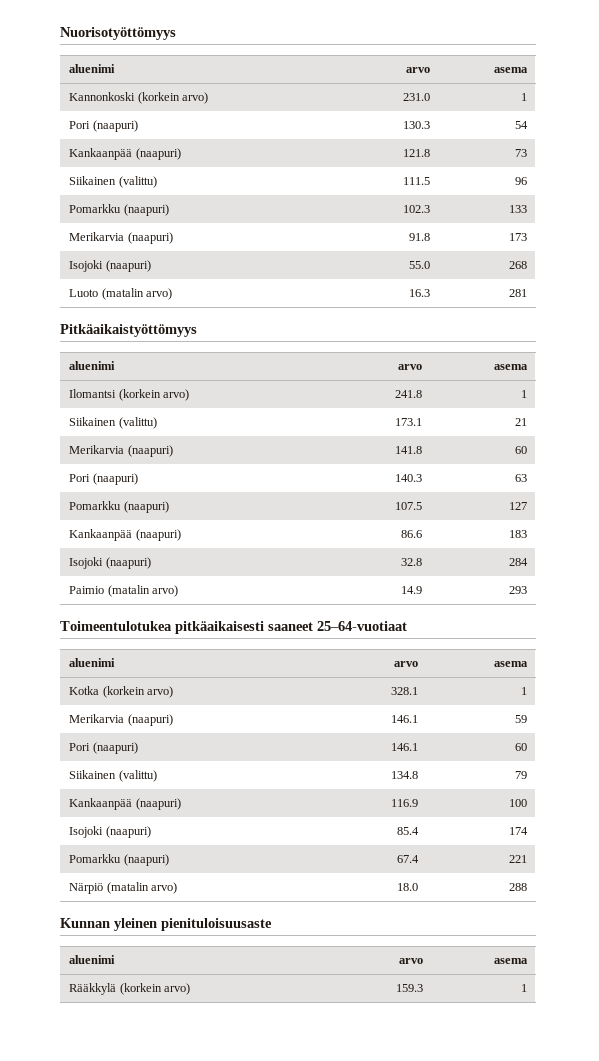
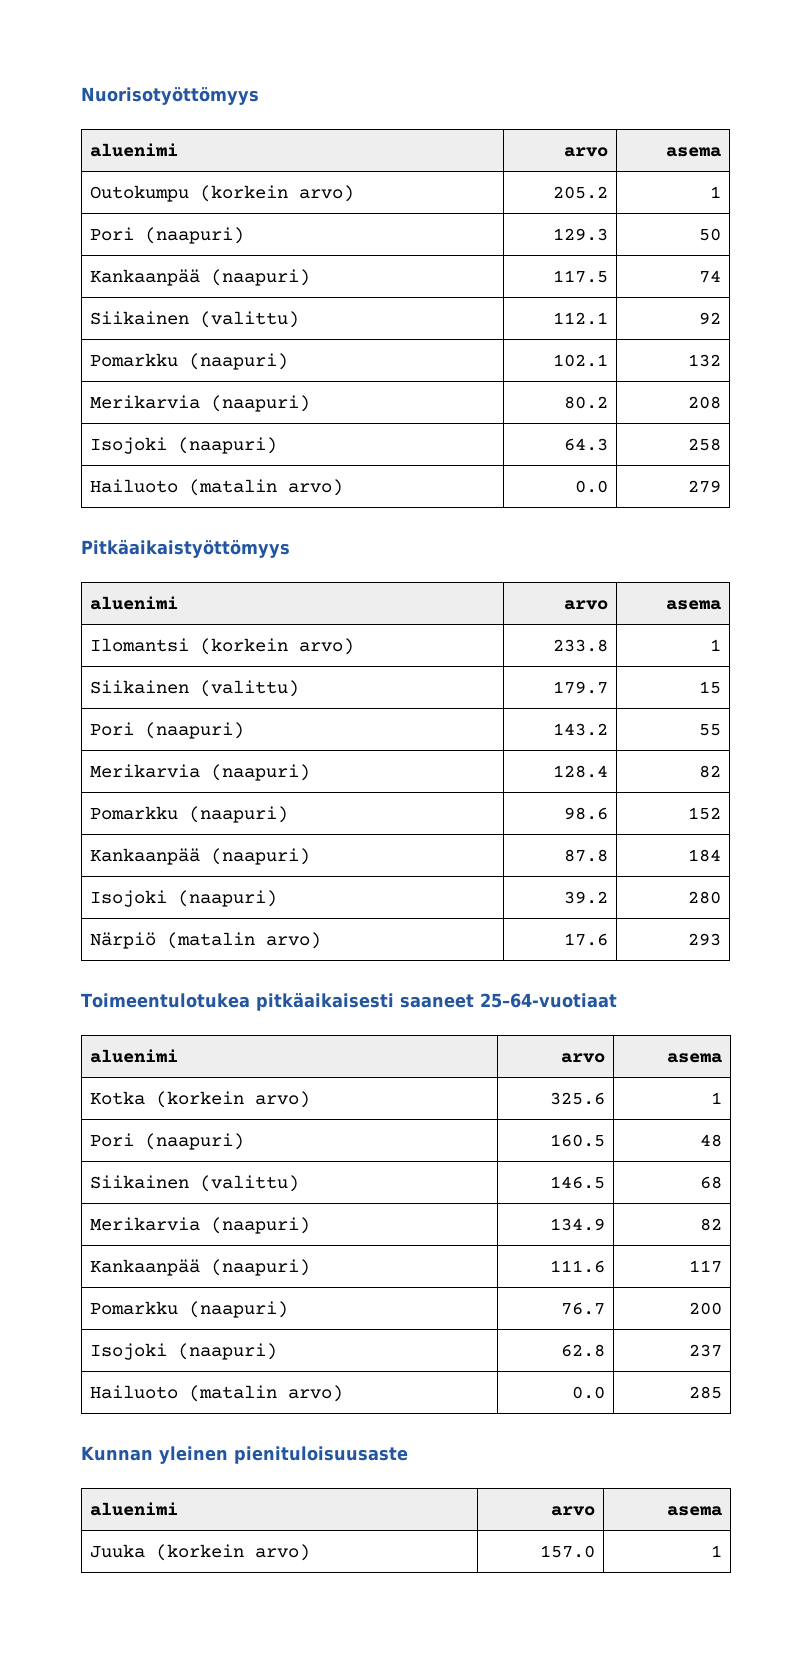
[69,92,209,104] [402,93,430,101] [520,93,527,101] [69,120,138,132] [402,121,430,129] [514,121,528,129] [69,148,181,160] [402,149,430,157] [514,149,527,157] [69,176,157,188] [402,177,430,185] [514,177,527,185] [69,204,169,216] [402,205,430,213] [508,205,527,213] [69,232,173,244] [408,233,430,241] [508,233,527,241] [69,260,151,272] [408,261,430,269] [508,261,527,269] [69,288,173,300] [408,289,430,297] [508,289,527,297] Kannonkoski (korkein arvo) | 231.0 | 1 // Pori (naapuri) | 130.3 | 54 // Kankaanpää (naapuri) | 121.8 | 73 // Siikainen (valittu) | 111.5 | 96 // Pomarkku (naapuri) | 102.3 | 133 // Merikarvia (naapuri) | 91.8 | 173 // Isojoki (naapuri) | 55.0 | 268 // Luoto (matalin arvo) | 16.3 | 281 -> [89,185,354,202] [553,186,609,199] [710,186,722,198] [89,227,244,244] [553,228,609,241] [699,228,722,241] [89,269,310,286] [553,270,609,283] [699,270,722,283] [89,311,299,328] [553,312,609,325] [699,312,722,325] [89,353,288,370] [553,354,609,367] [688,354,722,367] [89,395,310,412] [564,396,609,409] [688,396,722,409] [89,437,277,454] [564,438,609,451] [688,438,722,451] [89,479,343,496] [575,480,609,493] [688,480,722,493] Outokumpu (korkein arvo) | 205.2 | 1 // Pori (naapuri) | 129.3 | 50 // Kankaanpää (naapuri) | 117.5 | 74 // Siikainen (valittu) | 112.1 | 92 // Pomarkku (naapuri) | 102.1 | 132 // Merikarvia (naapuri) | 80.2 | 208 // Isojoki (naapuri) | 64.3 | 258 // Hailuoto (matalin arvo) | 0.0 | 279
[394,390,422,398] 241.8 -> [553,639,609,652] 233.8
[394,418,422,426] [514,418,527,426] [69,445,173,457] [394,446,422,454] [514,446,527,454] [69,473,138,485] [394,474,422,482] [514,474,527,482] [69,501,169,513] [394,502,422,510] [508,502,527,510] [69,529,181,541] [400,530,422,538] [508,530,527,538] [69,557,151,569] [400,558,422,566] [508,558,528,566] [69,585,179,597] [400,586,422,594] 173.1 | 21 // Merikarvia (naapuri) | 141.8 | 60 // Pori (naapuri) | 140.3 | 63 // Pomarkku (naapuri) | 107.5 | 127 // Kankaanpää (naapuri) | 86.6 | 183 // Isojoki (naapuri) | 32.8 | 284 // Paimio (matalin arvo) | 14.9 -> [553,681,609,694] [699,681,722,694] [89,722,244,739] [553,723,609,736] [699,724,722,736] [89,764,310,781] [553,765,609,778] [699,765,722,778] [89,806,288,823] [564,807,609,820] [688,807,722,820] [89,848,310,865] [564,849,609,862] [688,849,722,862] [89,890,277,907] [564,891,609,904] [688,891,722,904] [89,932,321,949] [564,933,609,946] 179.7 | 15 // Pori (naapuri) | 143.2 | 55 // Merikarvia (naapuri) | 128.4 | 82 // Pomarkku (naapuri) | 98.6 | 152 // Kankaanpää (naapuri) | 87.8 | 184 // Isojoki (naapuri) | 39.2 | 280 // Närpiö (matalin arvo) | 17.6
[390,687,418,695] [520,687,527,695] [69,714,173,726] [390,715,418,723] [514,715,527,723] [69,742,138,754] [390,743,418,751] [514,743,527,751] [69,770,157,782] [390,771,418,779] [514,771,527,779] [69,798,181,810] [390,799,418,807] [508,799,527,807] [69,826,151,838] [396,827,419,835] [508,827,528,835] [69,854,169,866] [396,855,419,863] [508,855,527,863] [69,882,178,894] [396,883,418,891] [508,883,527,891] 328.1 | 1 // Merikarvia (naapuri) | 146.1 | 59 // Pori (naapuri) | 146.1 | 60 // Siikainen (valittu) | 134.8 | 79 // Kankaanpää (naapuri) | 116.9 | 100 // Isojoki (naapuri) | 85.4 | 174 // Pomarkku (naapuri) | 67.4 | 221 // Närpiö (matalin arvo) | 18.0 | 288 -> [550,1092,606,1105] [711,1092,723,1104] [89,1133,244,1150] [550,1134,606,1147] [700,1134,723,1147] [89,1175,299,1192] [550,1176,606,1189] [700,1176,723,1189] [89,1217,310,1234] [550,1218,606,1231] [700,1218,723,1231] [89,1259,310,1276] [550,1260,606,1273] [689,1260,723,1273] [89,1301,288,1318] [561,1302,606,1315] [689,1302,723,1315] [89,1343,277,1360] [561,1344,606,1357] [689,1344,723,1357] [89,1385,343,1402] [572,1386,606,1399] [689,1386,723,1399] 325.6 | 1 // Pori (naapuri) | 160.5 | 48 // Siikainen (valittu) | 146.5 | 68 // Merikarvia (naapuri) | 134.9 | 82 // Kankaanpää (naapuri) | 111.6 | 117 // Pomarkku (naapuri) | 76.7 | 200 // Isojoki (naapuri) | 62.8 | 237 // Hailuoto (matalin arvo) | 0.0 | 285
[69,983,191,995] [395,984,423,992] Rääkkylä (korkein arvo) | 159.3 -> [89,1544,310,1561] [540,1545,596,1558] Juuka (korkein arvo) | 157.0

